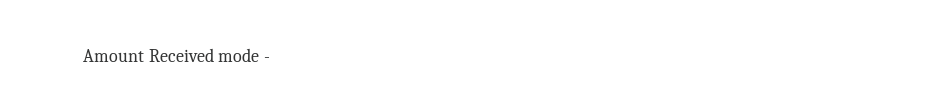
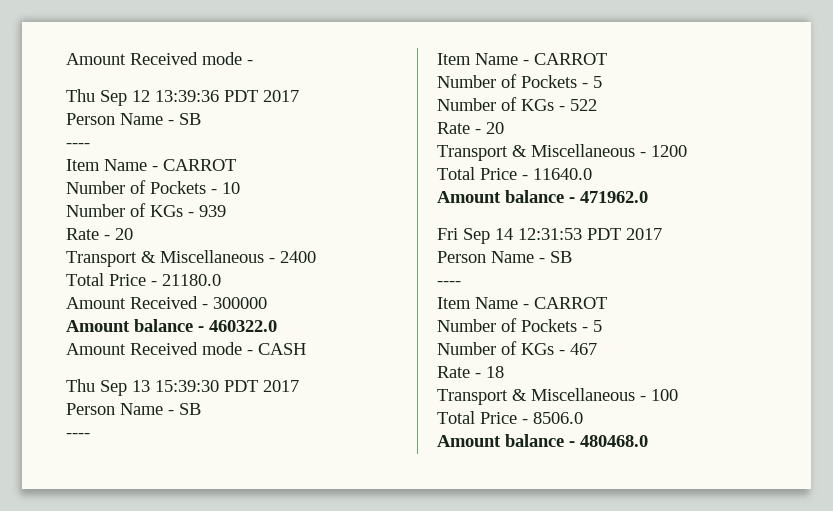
[83,48,271,62] Amount Received mode - -> [66,52,253,65] [66,89,299,106] [66,113,201,125] [66,143,90,148] [66,159,236,171] [66,180,240,194] [66,203,226,217] [66,228,133,240] [66,250,316,267] [66,273,221,286] [66,296,267,309] [66,319,277,332] [66,342,306,355] [66,379,299,396] [66,403,201,415] [66,433,90,438] [437,53,607,65] [437,74,602,88] [437,97,597,111] [437,122,504,134] [437,144,687,161] [437,167,592,180] [437,190,648,203] [437,228,662,244] [437,251,572,263] [437,281,461,286] [437,297,607,309] [437,318,602,332] [437,341,597,355] [437,366,504,378] [437,388,678,405] [437,411,583,424] [437,434,648,447] Amount Received mode - // Thu Sep 12 13:39:36 PDT 2017 // Person Name - SB // ---- // Item Name - CARROT // Number of Pockets - 10 // Number of KGs - 939 // Rate - 20 // Transport & Miscellaneous - 2400 // Total Price - 21180.0 // Amount Received - 300000 // Amount balance - 460322.0 // Amount Received mode - CASH // Thu Sep 13 15:39:30 PDT 2017 // Person Name - SB // ---- // Item Name - CARROT // Number of Pockets - 5 // Number of KGs - 522 // Rate - 20 // Transport & Miscellaneous - 1200 // Total Price - 11640.0 // Amount balance - 471962.0 // Fri Sep 14 12:31:53 PDT 2017 // Person Name - SB // ---- // Item Name - CARROT // Number of Pockets - 5 // Number of KGs - 467 // Rate - 18 // Transport & Miscellaneous - 100 // Total Price - 8506.0 // Amount balance - 480468.0

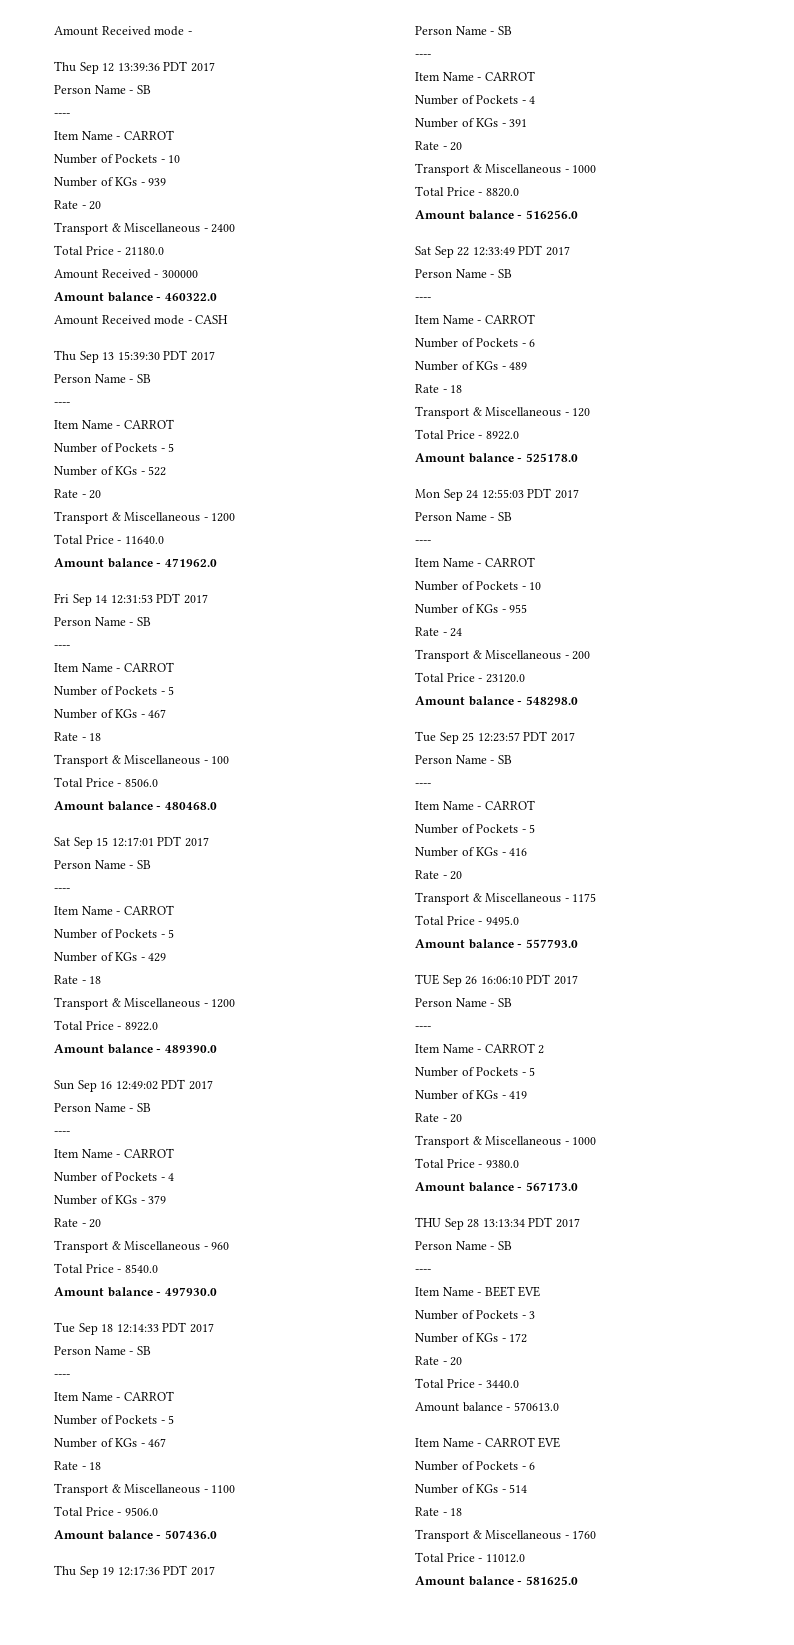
(648, 441) none -> [54,836,209,849] [54,860,151,869] [54,888,70,892] [54,905,174,915] [54,929,175,939] [54,952,167,962] [54,975,102,984] [54,997,236,1010] [54,1020,158,1031] [54,1044,217,1054] [54,1079,213,1092] [54,1103,151,1112] [54,1131,70,1135] [54,1148,174,1158] [54,1172,175,1182] [54,1195,167,1205] [54,1218,102,1228] [54,1240,230,1253] [54,1263,158,1273] [54,1287,217,1297] [54,1322,214,1335] [54,1346,151,1355] [54,1374,70,1378] [54,1391,174,1401] [54,1415,175,1425] [54,1438,167,1448] [54,1461,102,1470] [54,1483,236,1496] [54,1506,158,1516] [54,1530,217,1540] [54,1565,215,1578] [415,26,512,35] [415,54,431,58] [415,71,535,81] [415,95,536,105] [415,118,528,128] [415,141,463,151] [415,163,597,176] [415,186,519,197] [415,210,578,220] [415,245,570,258] [415,269,512,278] [415,297,431,301] [415,314,535,324] [415,338,536,348] [415,361,528,371] [415,384,463,393] [415,406,591,419] [415,429,519,440] [415,453,578,463] [415,488,579,501] [415,512,512,521] [415,540,431,544] [415,557,535,567] [415,581,542,591] [415,604,528,614] [415,627,463,637] [415,649,591,662] [415,672,525,683] [415,696,578,706] [415,731,575,744] [415,755,512,764] [415,783,431,787] [415,800,535,810] [415,824,536,834] [415,847,528,857] [415,870,463,880] [415,892,597,905] [415,915,519,925] [415,939,578,949] [415,974,578,987] [415,998,512,1007] [415,1026,431,1030] [415,1043,545,1054] [415,1067,536,1077] [415,1090,528,1100] [415,1113,463,1123] [415,1135,597,1148] [415,1158,519,1168] [415,1182,578,1192] [415,1217,580,1230] [415,1241,512,1250] [415,1269,431,1273] [415,1286,541,1297] [415,1310,536,1320] [415,1333,528,1343] [415,1356,463,1366] [415,1378,519,1388] [415,1402,559,1412] [415,1437,561,1448] [415,1461,536,1471] [415,1484,528,1494] [415,1507,463,1516] [415,1529,597,1542] [415,1552,525,1563] [415,1576,578,1586] // Sat Sep 15 12:17:01 PDT 2017 // Person Name - SB // ---- // Item Name - CARROT // Number of Pockets - 5 // Number of KGs - 429 // Rate - 18 // Transport & Miscellaneous - 1200 // Total Price - 8922.0 // Amount balance - 489390.0 // Sun Sep 16 12:49:02 PDT 2017 // Person Name - SB // ---- // Item Name - CARROT // Number of Pockets - 4 // Number of KGs - 379 // Rate - 20 // Transport & Miscellaneous - 960 // Total Price - 8540.0 // Amount balance - 497930.0 // Tue Sep 18 12:14:33 PDT 2017 // Person Name - SB // ---- // Item Name - CARROT // Number of Pockets - 5 // Number of KGs - 467 // Rate - 18 // Transport & Miscellaneous - 1100 // Total Price - 9506.0 // Amount balance - 507436.0 // Thu Sep 19 12:17:36 PDT 2017 // Person Name - SB // ---- // Item Name - CARROT // Number of Pockets - 4 // Number of KGs - 391 // Rate - 20 // Transport & Miscellaneous - 1000 // Total Price - 8820.0 // Amount balance - 516256.0 // Sat Sep 22 12:33:49 PDT 2017 // Person Name - SB // ---- // Item Name - CARROT // Number of Pockets - 6 // Number of KGs - 489 // Rate - 18 // Transport & Miscellaneous - 120 // Total Price - 8922.0 // Amount balance - 525178.0 // Mon Sep 24 12:55:03 PDT 2017 // Person Name - SB // ---- // Item Name - CARROT // Number of Pockets - 10 // Number of KGs - 955 // Rate - 24 // Transport & Miscellaneous - 200 // Total Price - 23120.0 // Amount balance - 548298.0 // Tue Sep 25 12:23:57 PDT 2017 // Person Name - SB // ---- // Item Name - CARROT // Number of Pockets - 5 // Number of KGs - 416 // Rate - 20 // Transport & Miscellaneous - 1175 // Total Price - 9495.0 // Amount balance - 557793.0 // TUE Sep 26 16:06:10 PDT 2017 // Person Name - SB // ---- // Item Name - CARROT 2 // Number of Pockets - 5 // Number of KGs - 419 // Rate - 20 // Transport & Miscellaneous - 1000 // Total Price - 9380.0 // Amount balance - 567173.0 // THU Sep 28 13:13:34 PDT 2017 // Person Name - SB // ---- // Item Name - BEET EVE // Number of Pockets - 3 // Number of KGs - 172 // Rate - 20 // Total Price - 3440.0 // Amount balance - 570613.0 // Item Name - CARROT EVE // Number of Pockets - 6 // Number of KGs - 514 // Rate - 18 // Transport & Miscellaneous - 1760 // Total Price - 11012.0 // Amount balance - 581625.0

